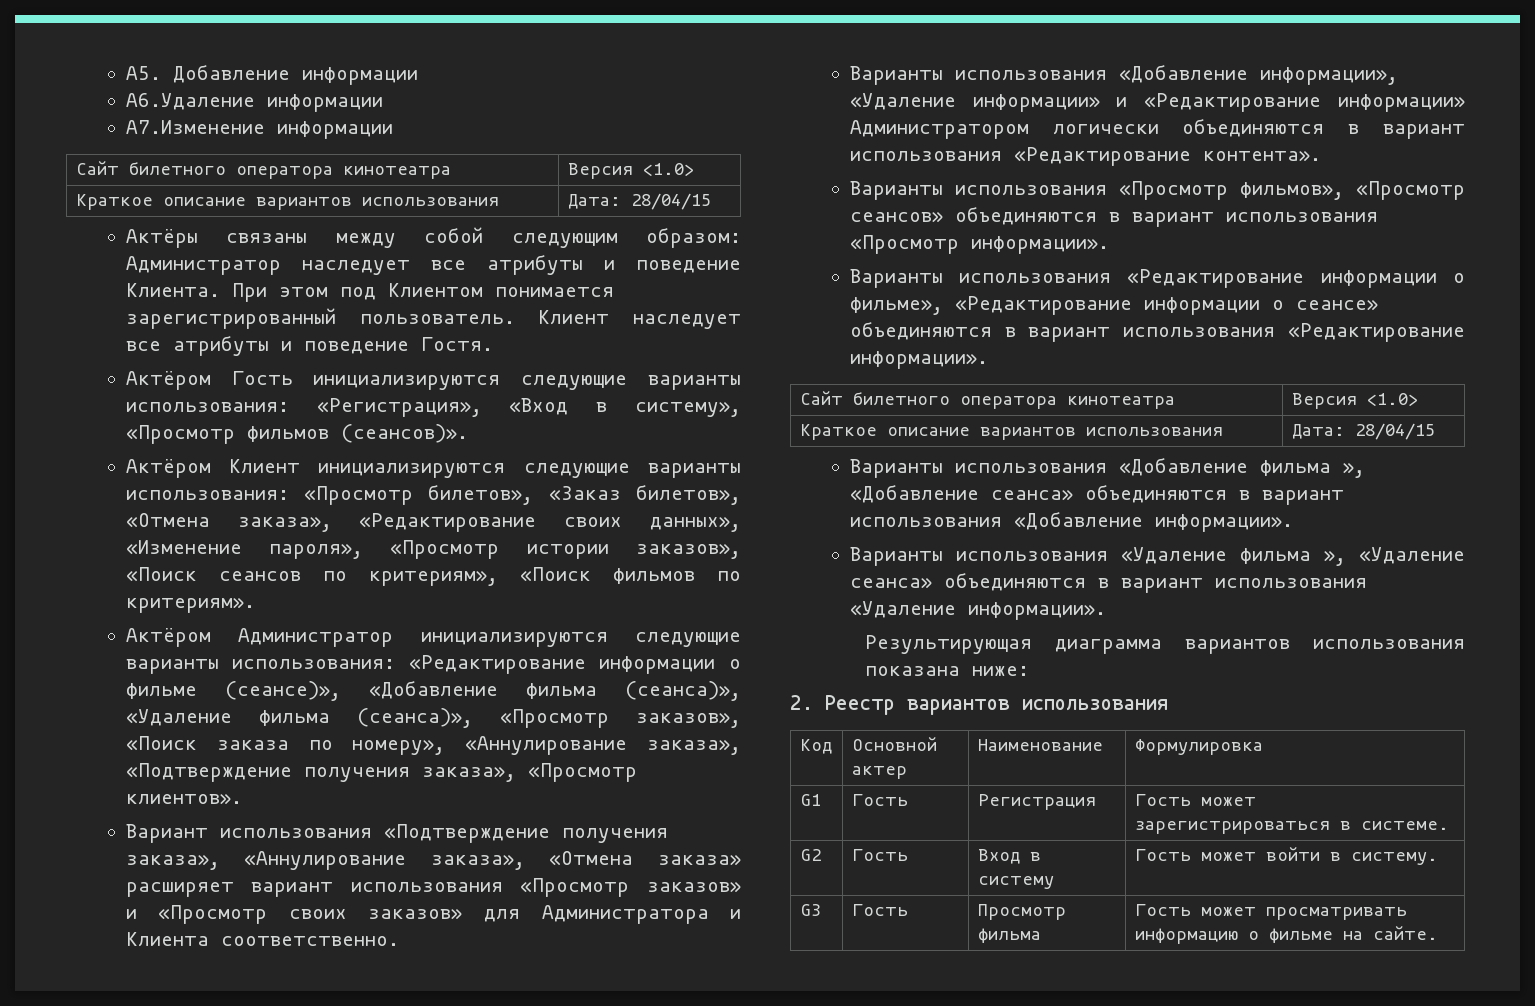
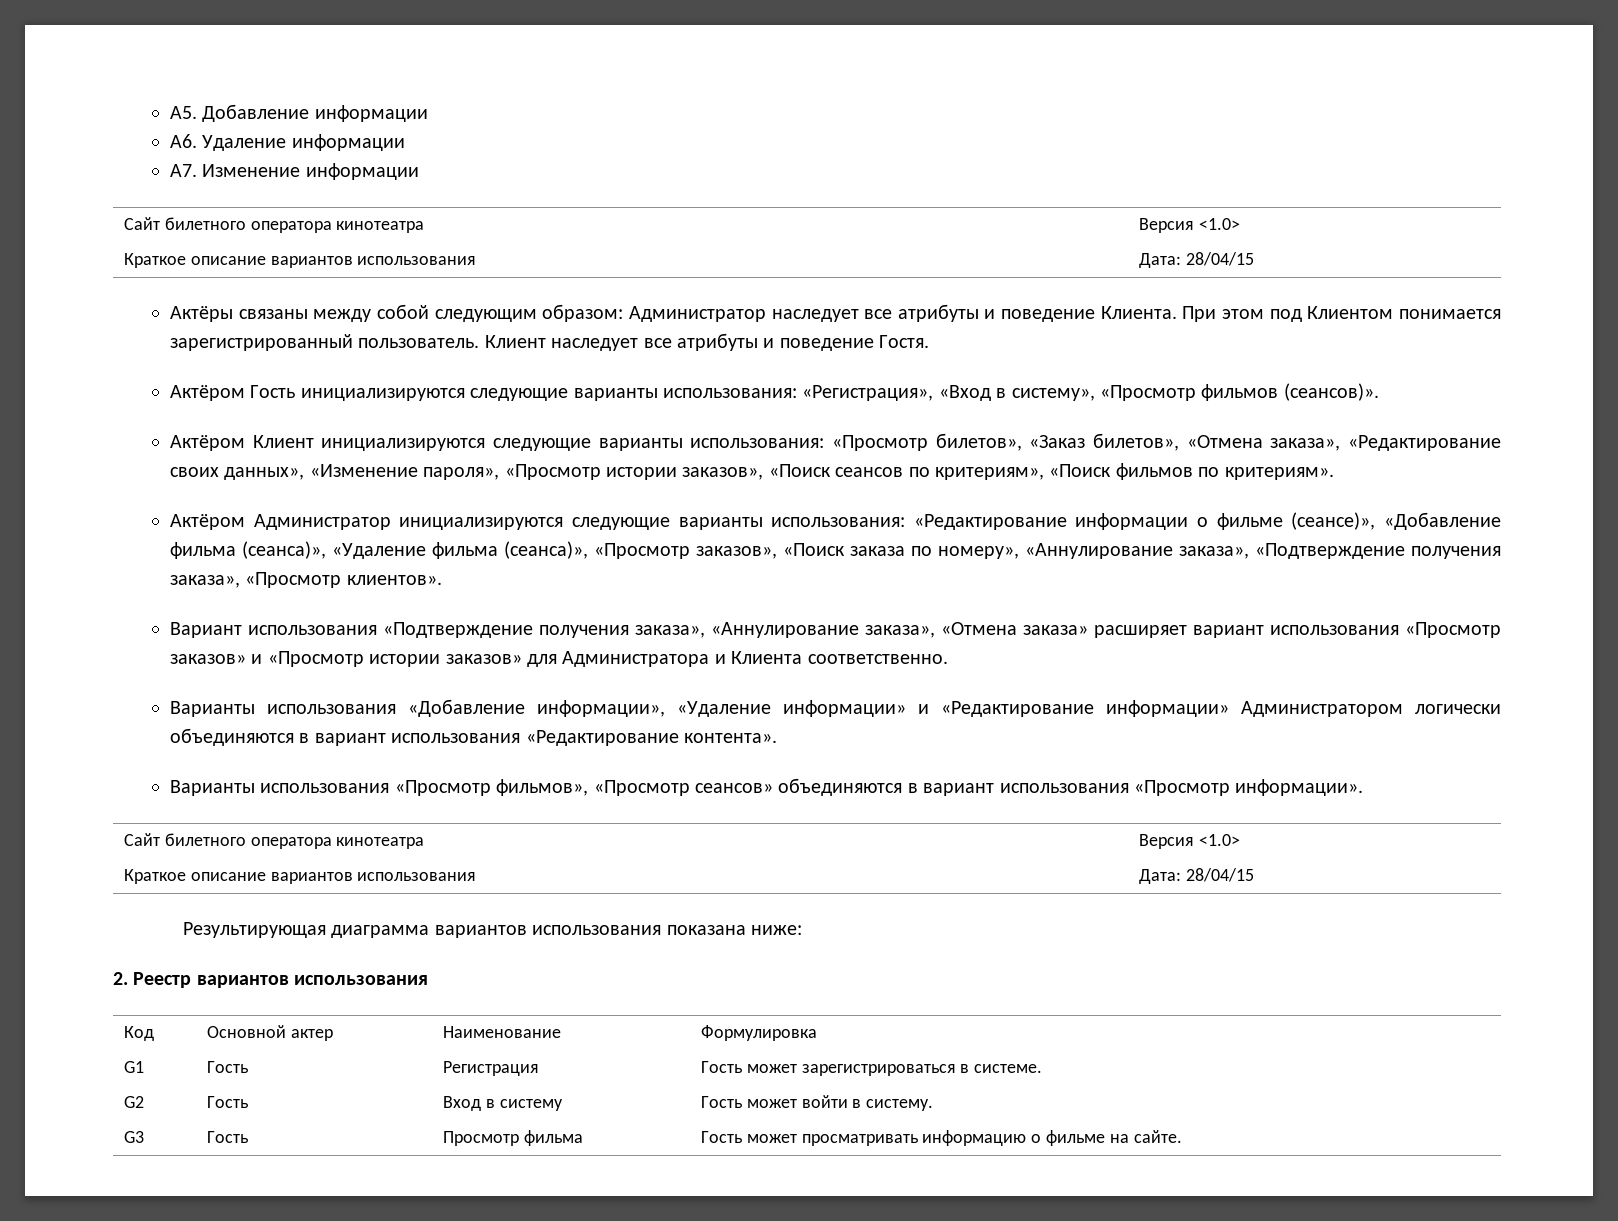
[125,93,383,112] [125,120,265,134] A6.Удаление информации // A7.Изменение -> [170,134,405,151] [170,164,301,177] A6. Удаление информации // A7. Изменение
[288,909,347,919] своих -> [369,654,441,667] истории
[849,269,1465,288] [849,296,1378,315] [849,322,1465,342] [849,351,988,369] // Варианты использования «Редактирование информации о фильме», «Редактирование информации о сеансе» объединяются в вариант использования «Редактирование информации». -> (1364, 787) none
[849,458,1365,478] [849,485,1344,505] [849,512,1293,532] [849,547,1465,566] [849,573,1367,593] [849,601,1106,620] // Варианты использования «Добавление фильма », «Добавление сеанса» объединяются в вариант использования «Добавление информации». // Варианты использования «Удаление фильма », «Удаление сеанса» объединяются в вариант использования «Удаление информации». -> (1254, 875) none

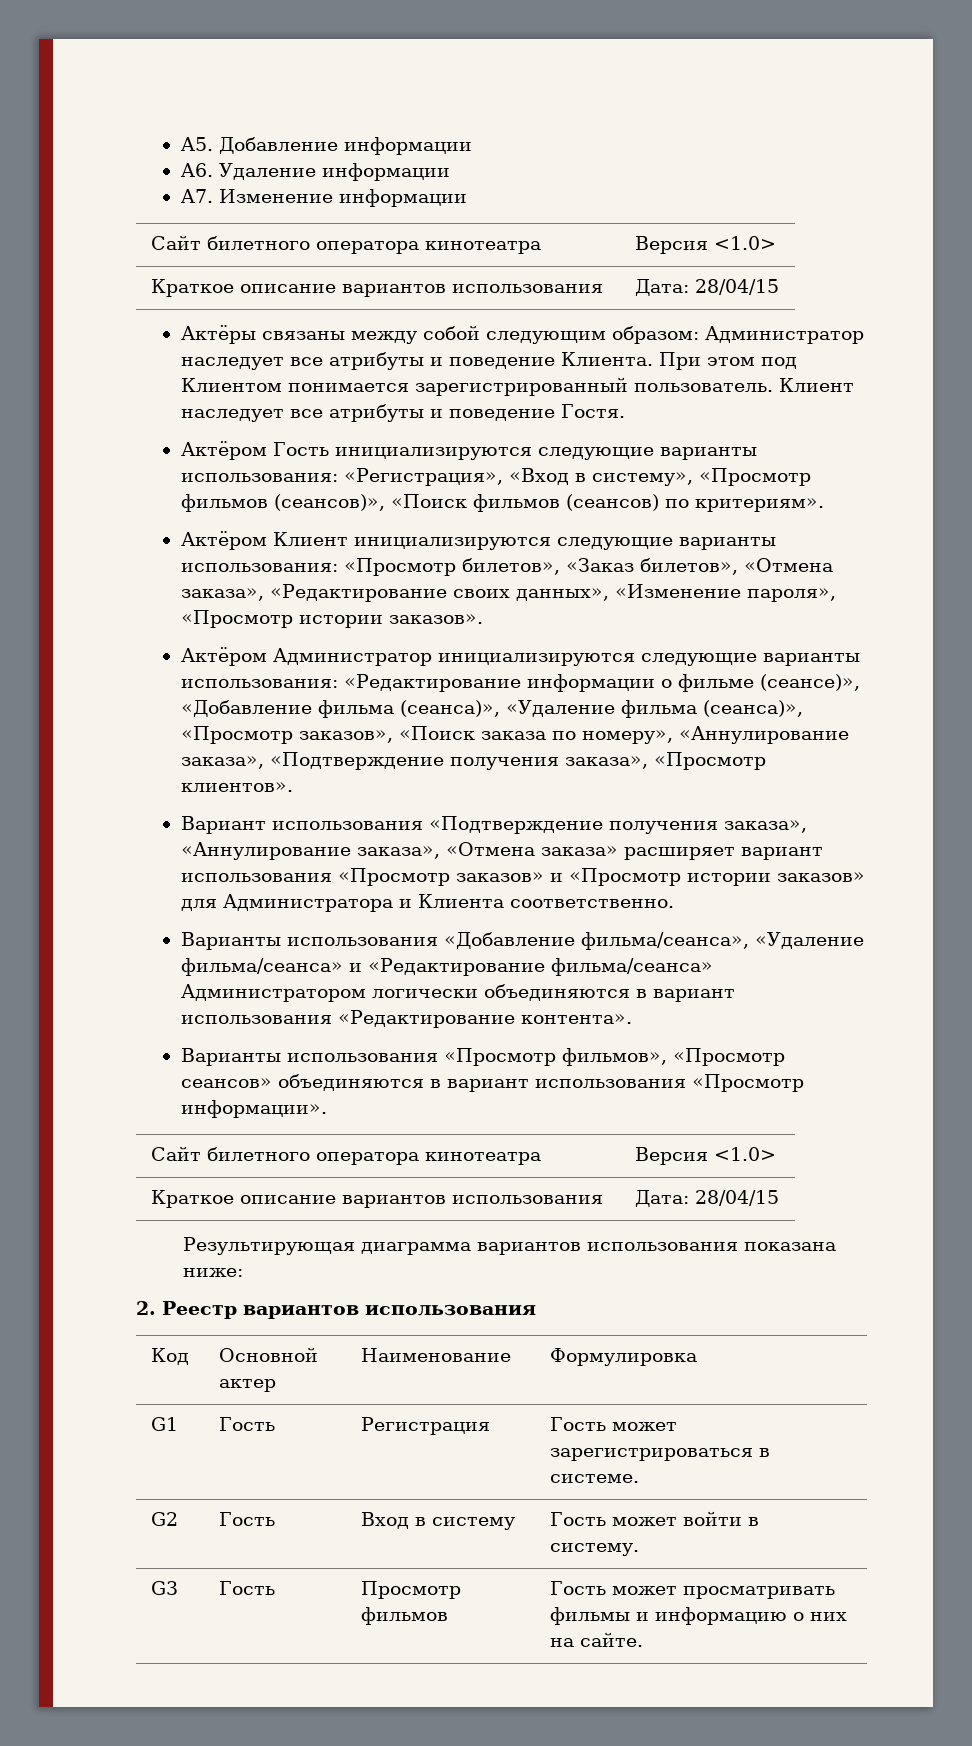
[1283,383,1379,401] (сеансов)». -> [273,494,824,512] (сеансов)», «Поиск фильмов (сеансов) по критериям».
[682,463,1334,480] заказов», «Поиск сеансов по критериям», «Поиск фильмов по критериям». -> [388,614,483,624] заказов».
[537,700,907,717] информации», «Удаление информации» -> [580,932,864,950] [180,958,343,976] фильма/сеанса», «Удаление фильма/сеанса»
[1106,700,1230,717] информации» -> [550,958,713,976] фильма/сеанса»
[523,1130,583,1146] фильма -> [360,1607,448,1625] фильмов
(918, 1140) none -> [549,1607,649,1625] фильмы и
[1046,1130,1106,1146] фильме -> [809,1612,847,1621] них

